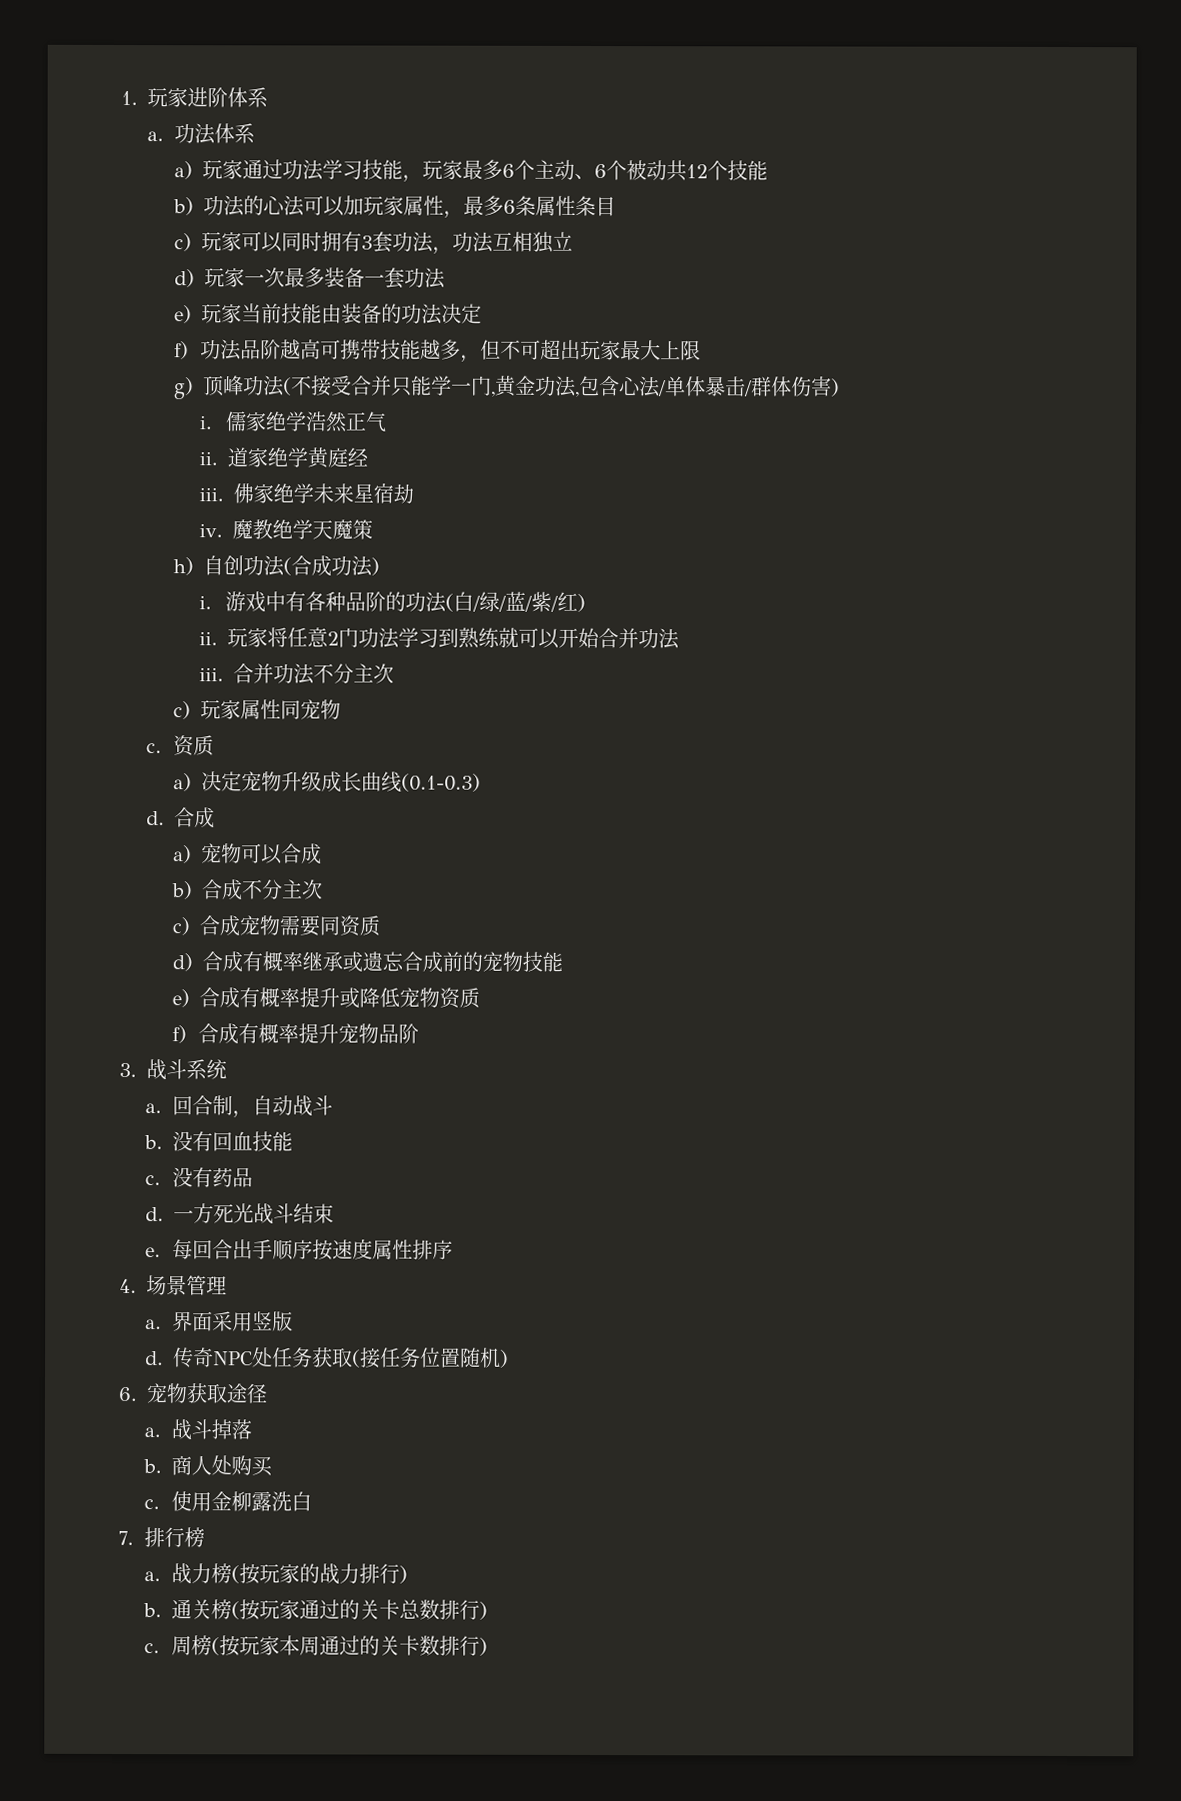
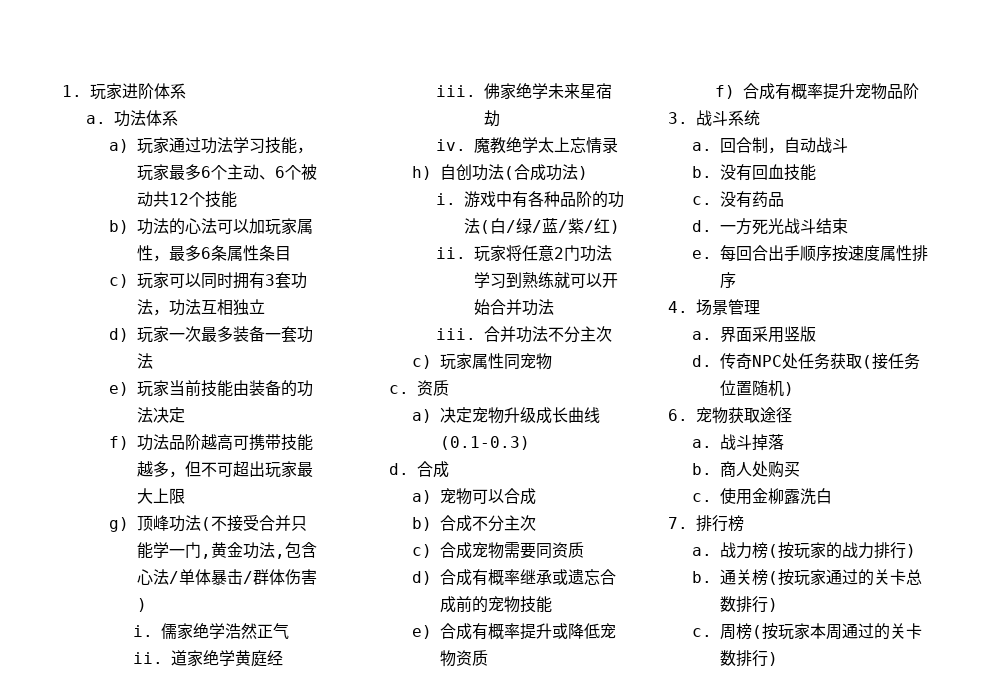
[312,519,374,540] 天魔策 -> [538,137,619,154] 太上忘情录

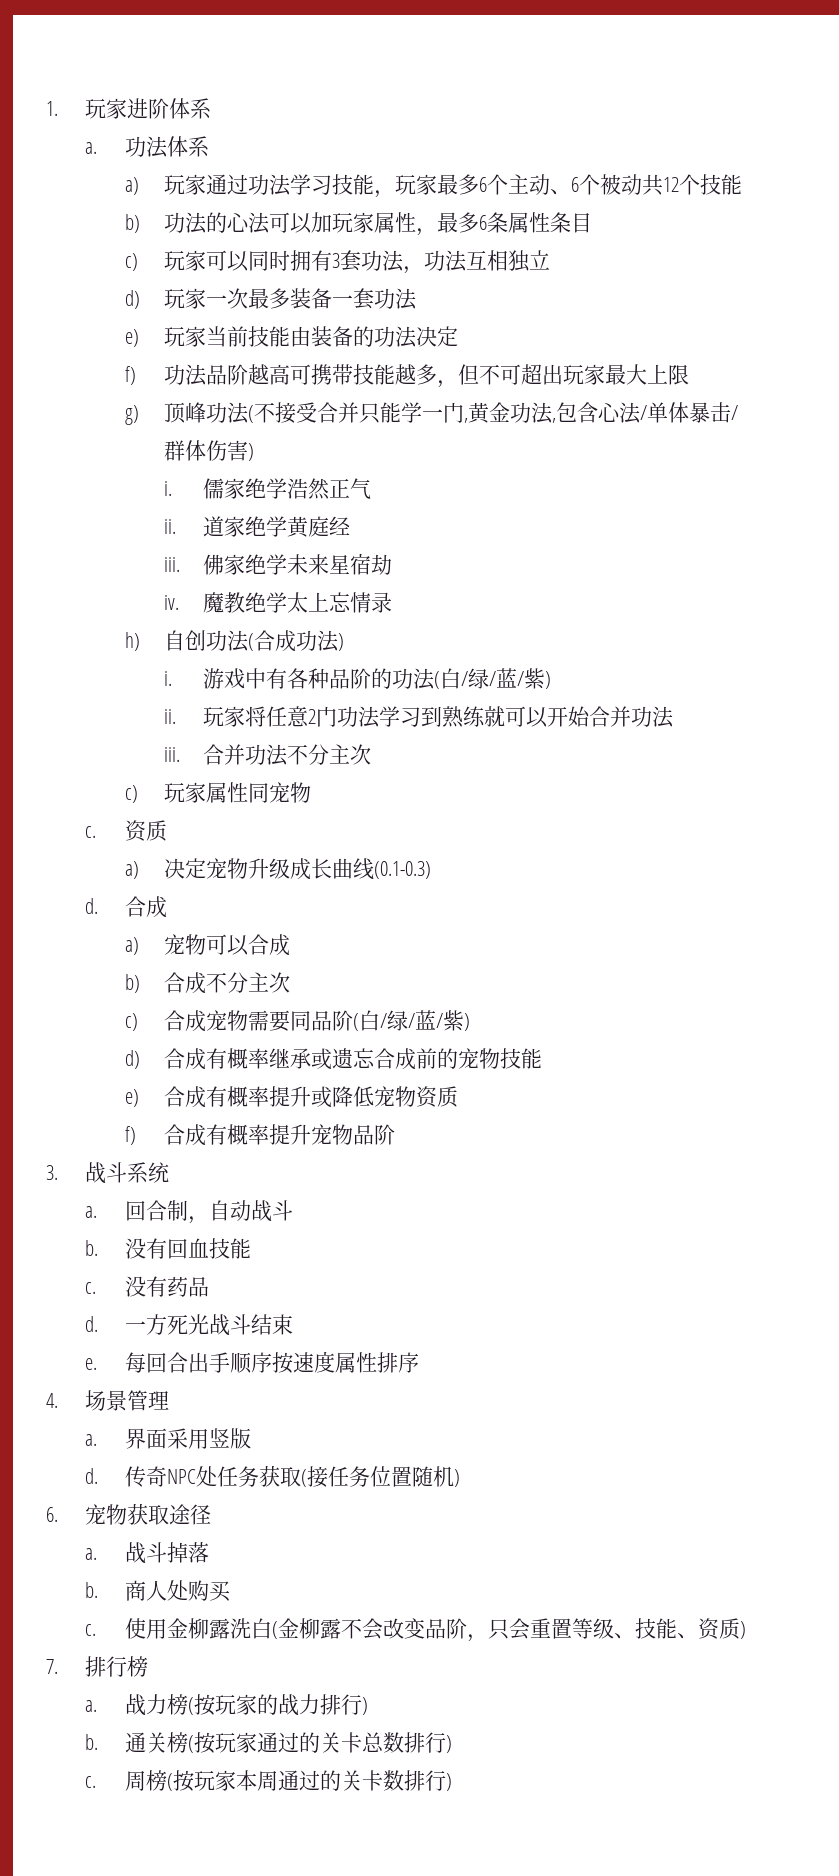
[584,218,611,234] /红 -> (546, 678) none
[552,542,585,558] 资质 -> [311,1010,471,1031] 品阶(白/绿/蓝/紫)
(832, 496) none -> [271,1618,746,1642] (金柳露不会改变品阶，只会重置等级、技能、资质)

